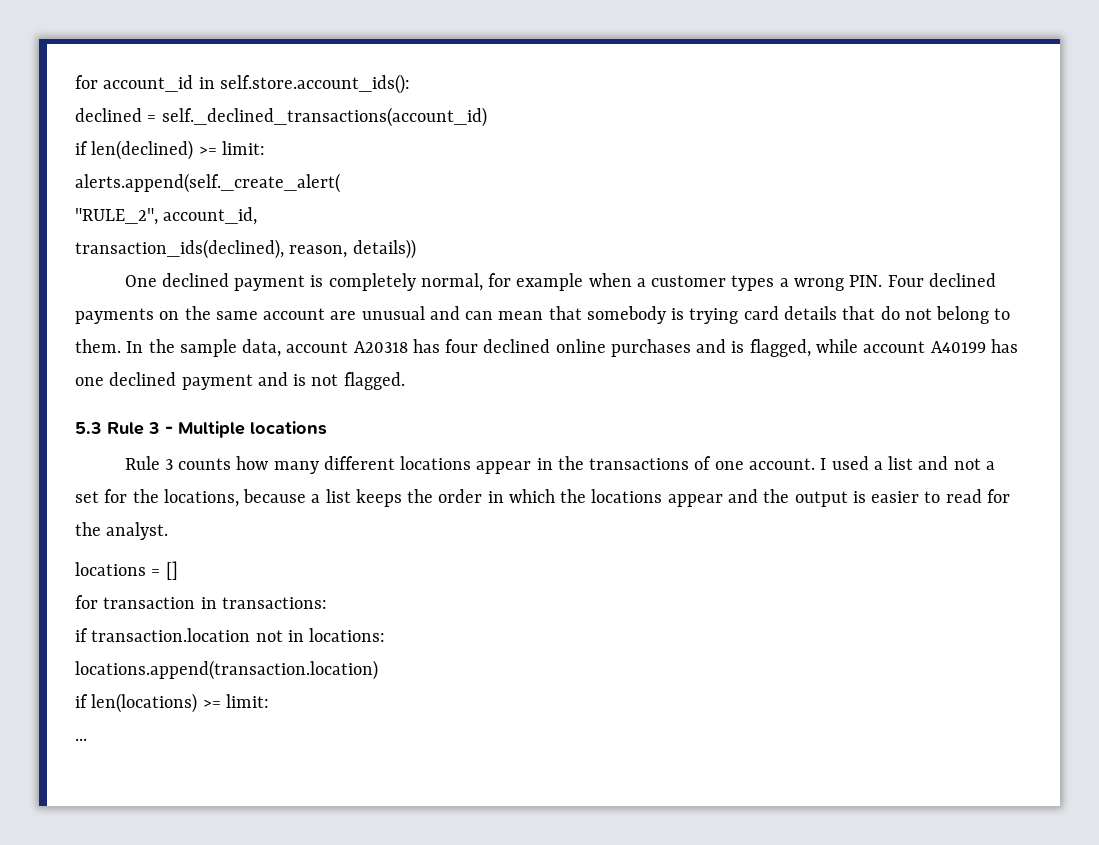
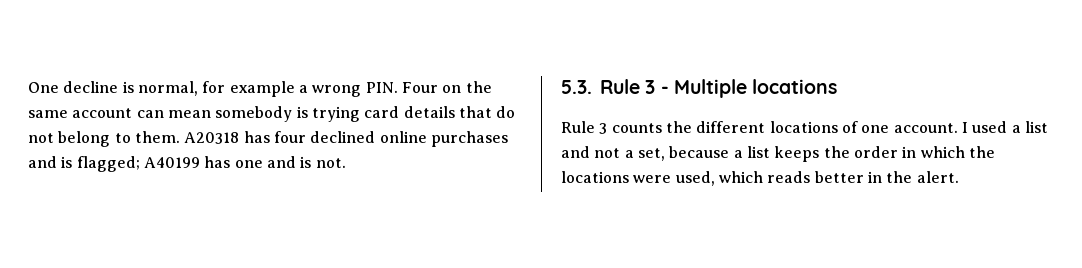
[75,74,410,94] [75,107,487,127] [75,140,265,160] [75,173,340,193] [75,207,258,225] [75,239,416,259] [124,273,775,291] for account_id in self.store.account_ids(): // declined = self._declined_transactions(account_id) // if len(declined) >= limit: // alerts.append(self._create_alert( // "RULE_2", account_id, // transaction_ids(declined), reason, details)) // One declined payment is completely normal, for example when a customer types -> [28,81,295,97] One decline is normal, for example
[928,273,996,287] [75,308,154,324] declined payments -> (438, 87) none
[330,306,460,320] are unusual and -> (133, 113) none
[548,306,582,320] that -> (211, 114) none
[126,339,349,357] In the sample data, account -> (180, 137) none
[749,339,1018,357] [75,372,405,390] [75,422,102,434] flagged, while account A40199 has one declined payment and is not flagged. // 5.3 -> [76,156,346,172] [561,80,592,94] flagged; A40199 has one and is not. // 5.3.
[236,456,690,474] how many different locations appear in the transactions -> [665,121,838,133] the different locations
[75,489,239,507] set for the locations, -> [637,148,665,161] set,
[667,489,1010,507] [75,522,169,540] [75,561,178,580] [75,595,327,609] [75,628,386,642] [75,660,378,680] [75,693,269,713] [75,738,87,741] appear and the output is easier to read for the analyst. // locations = [] // for transaction in transactions: // if transaction.location not in locations: // locations.append(transaction.location) // if len(locations) >= limit: // ... -> [633,171,959,186] were used, which reads better in the alert.

